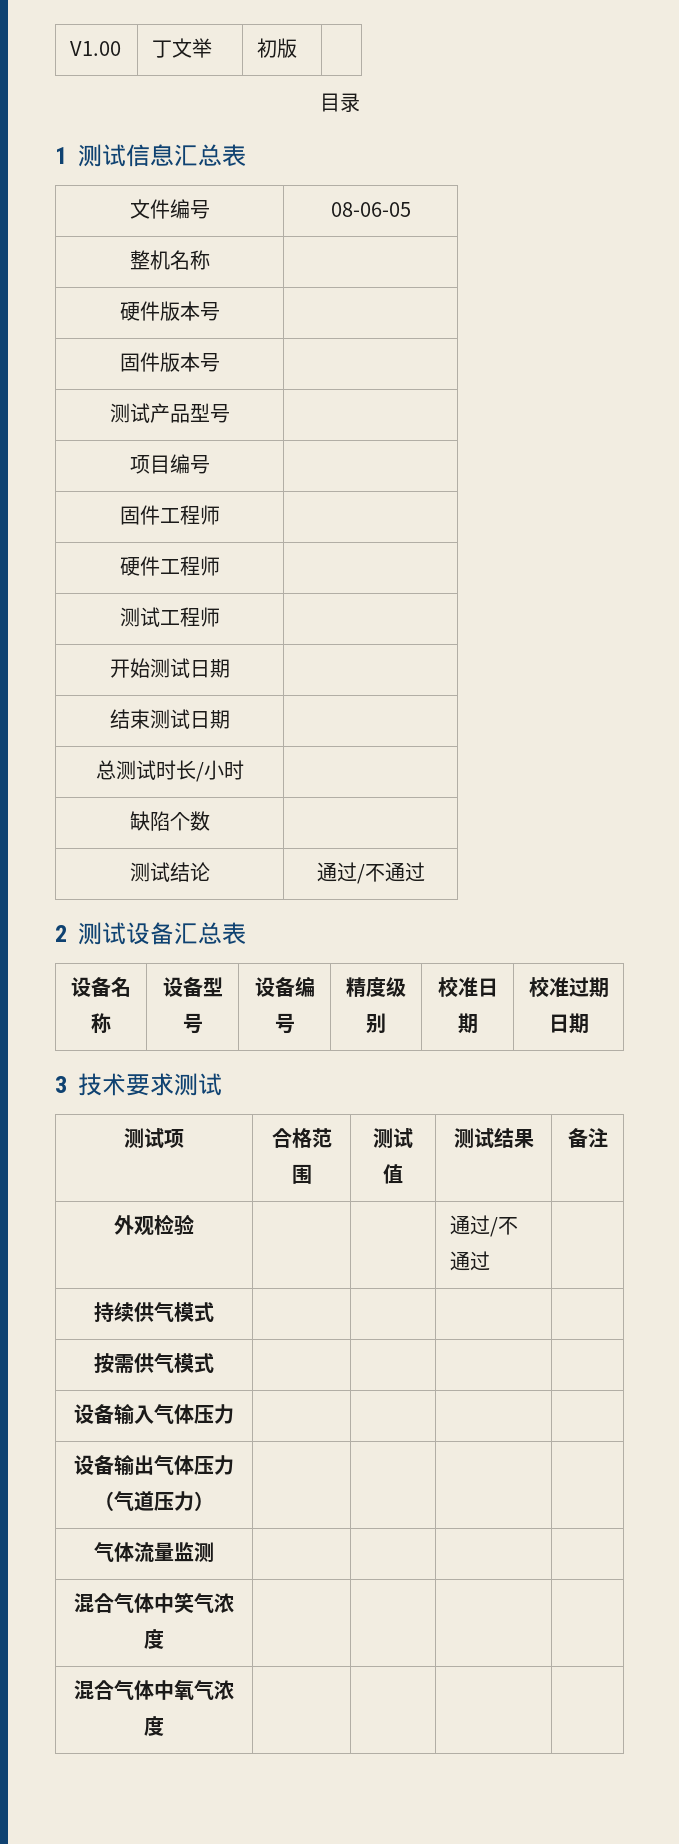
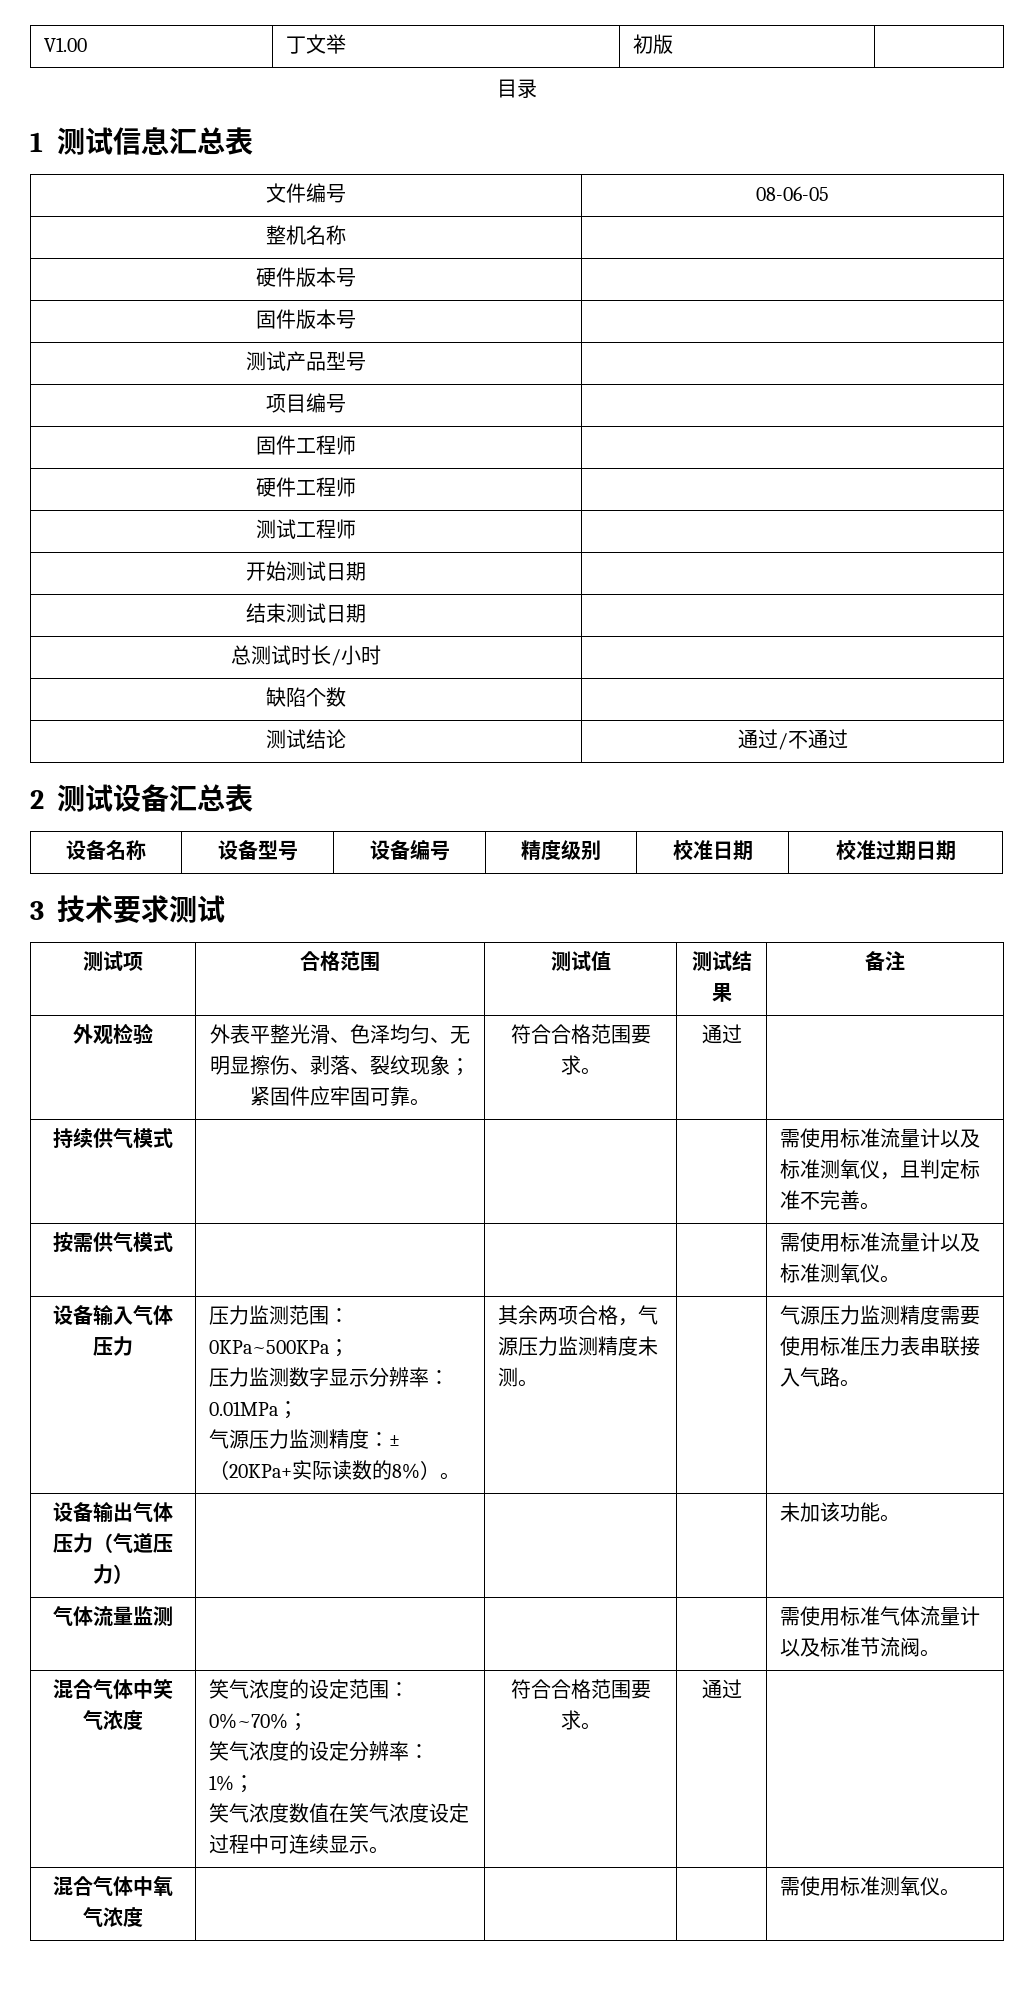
[450,1215,519,1237] [450,1251,491,1271] | | 通过/不通过 -> [210,1024,470,1044] [210,1055,470,1076] [250,1086,430,1106] [510,1024,651,1044] [560,1055,601,1075] [701,1024,742,1044] 外表平整光滑、色泽均匀、无明显擦伤、剥落、裂纹现象；紧固件应牢固可靠。 | 符合合格范围要求。 | 通过
[94,1353,214,1373] [74,1404,235,1424] // 按需供气模式 | | | | // 设备输入气体压力 | | | | -> [780,1128,981,1148] [780,1159,981,1180] [780,1190,881,1210] [53,1232,173,1252] [780,1232,981,1252] [780,1263,901,1283] [53,1305,173,1325] [93,1336,133,1356] [209,1305,350,1325] [209,1339,350,1357] [209,1367,450,1387] [209,1401,299,1419] [209,1429,401,1449] [209,1460,461,1480] [498,1305,659,1326] [498,1336,659,1356] [498,1367,539,1387] [780,1305,981,1325] [780,1336,981,1357] [780,1367,861,1387] 需使用标准流量计以及标准测氧仪，且判定标准不完善。 // 按需供气模式 | | | | 需使用标准流量计以及标准测氧仪。 // 设备输入气体压力 | 压力监测范围：0KPa~500KPa； // 压力监测数字显示分辨率：0.01MPa； // 气源压力监测精度：±（20KPa+实际读数的8%）。 | 其余两项合格，气源压力监测精度未测。 | | 气源压力监测精度需要使用标准压力表串联接入气路。
(214, 1501) none -> [780,1502,901,1522] 未加该功能。
(214, 1552) none -> [780,1606,981,1626] [780,1637,941,1657] 需使用标准气体流量计以及标准节流阀。
(164, 1639) | | -> [209,1679,410,1699] [209,1713,309,1731] [209,1741,430,1761] [209,1775,255,1793] [209,1803,470,1823] [209,1834,390,1854] [510,1679,651,1699] [560,1710,601,1730] [701,1679,742,1699] 笑气浓度的设定范围：0%~70%； // 笑气浓度的设定分辨率：1%； // 笑气浓度数值在笑气浓度设定过程中可连续显示。 | 符合合格范围要求。 | 通过
(164, 1726) none -> [780,1876,961,1896] 需使用标准测氧仪。

